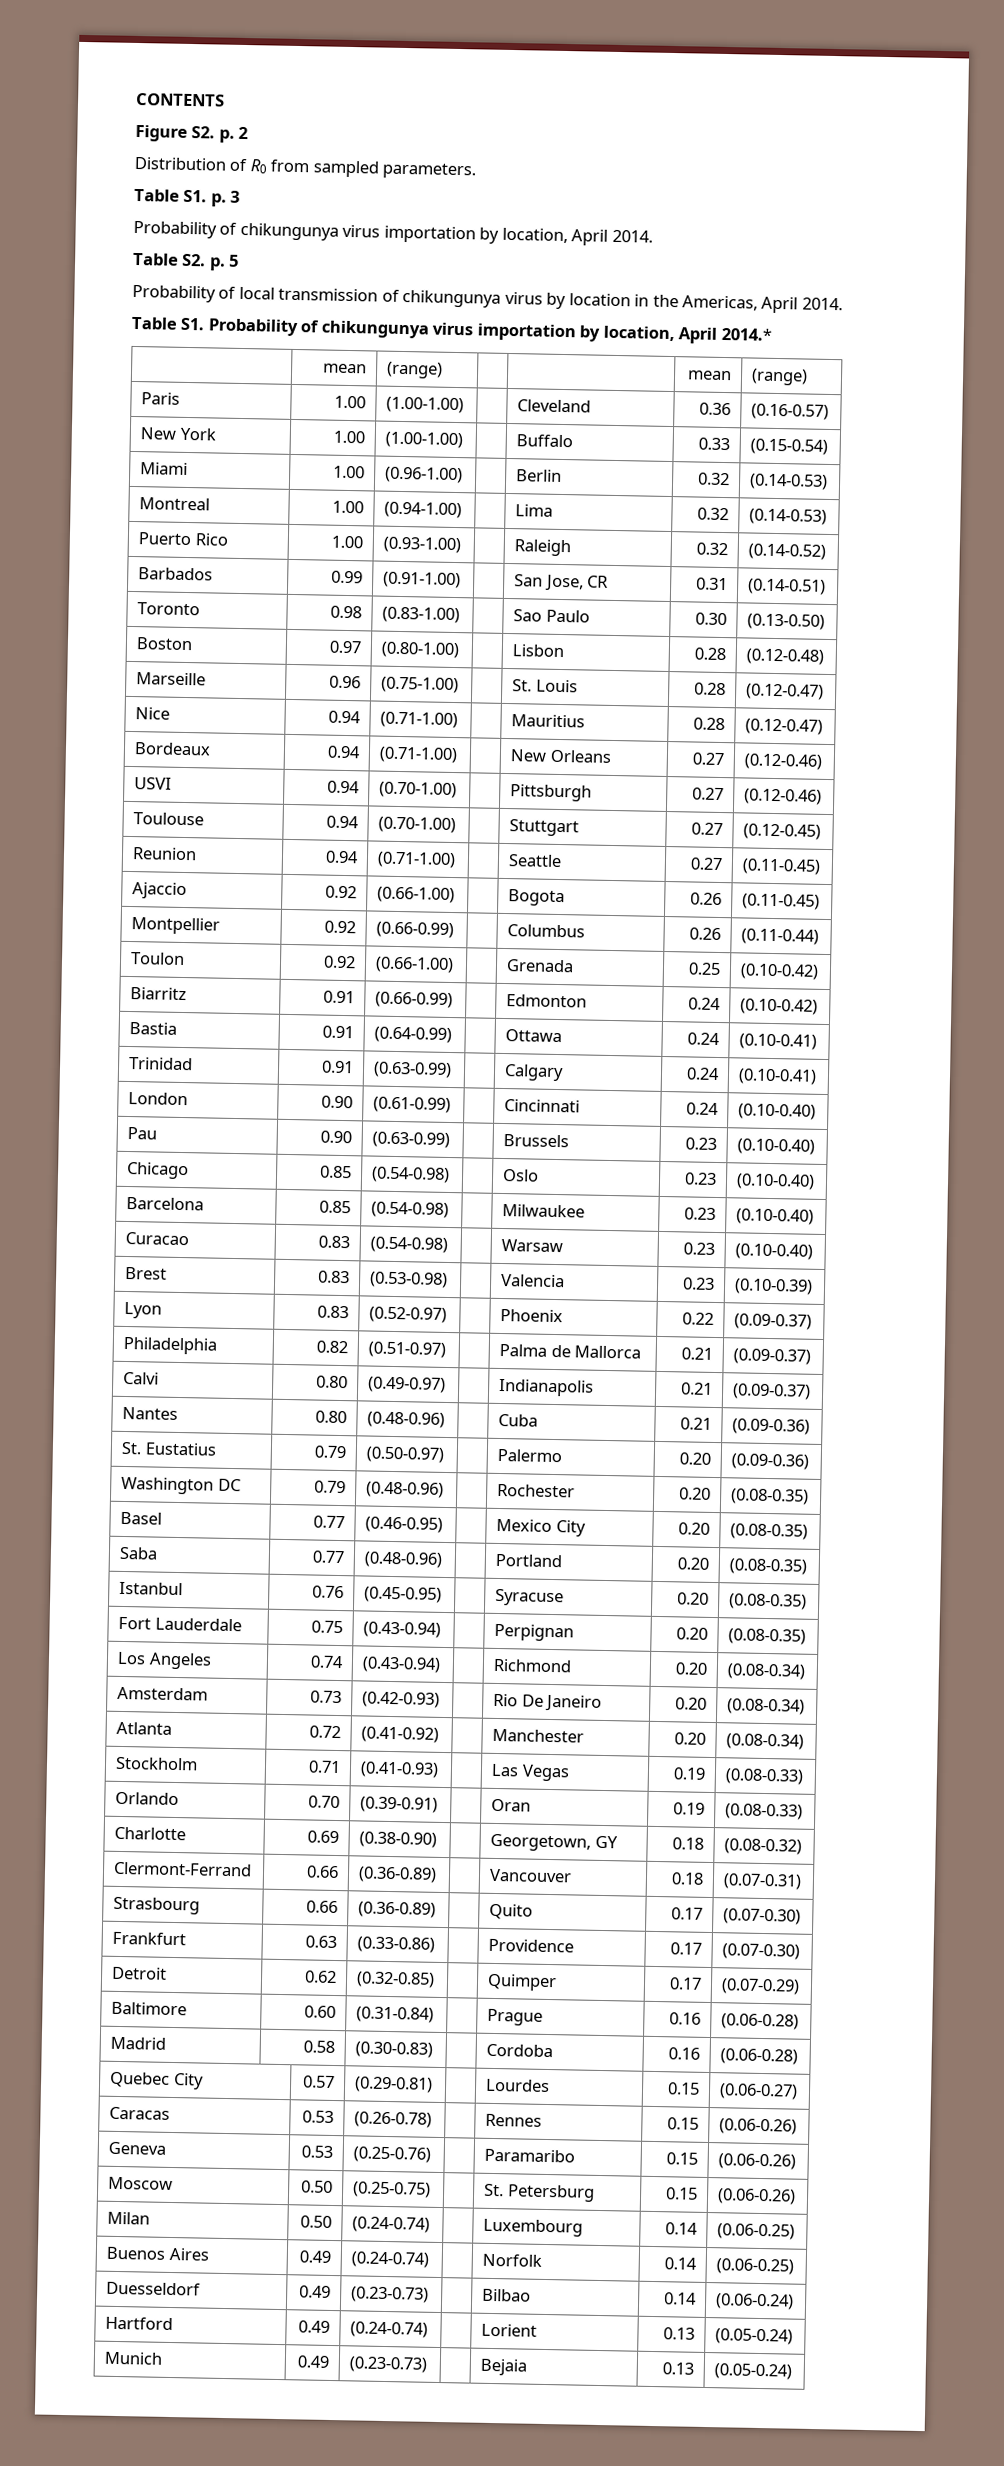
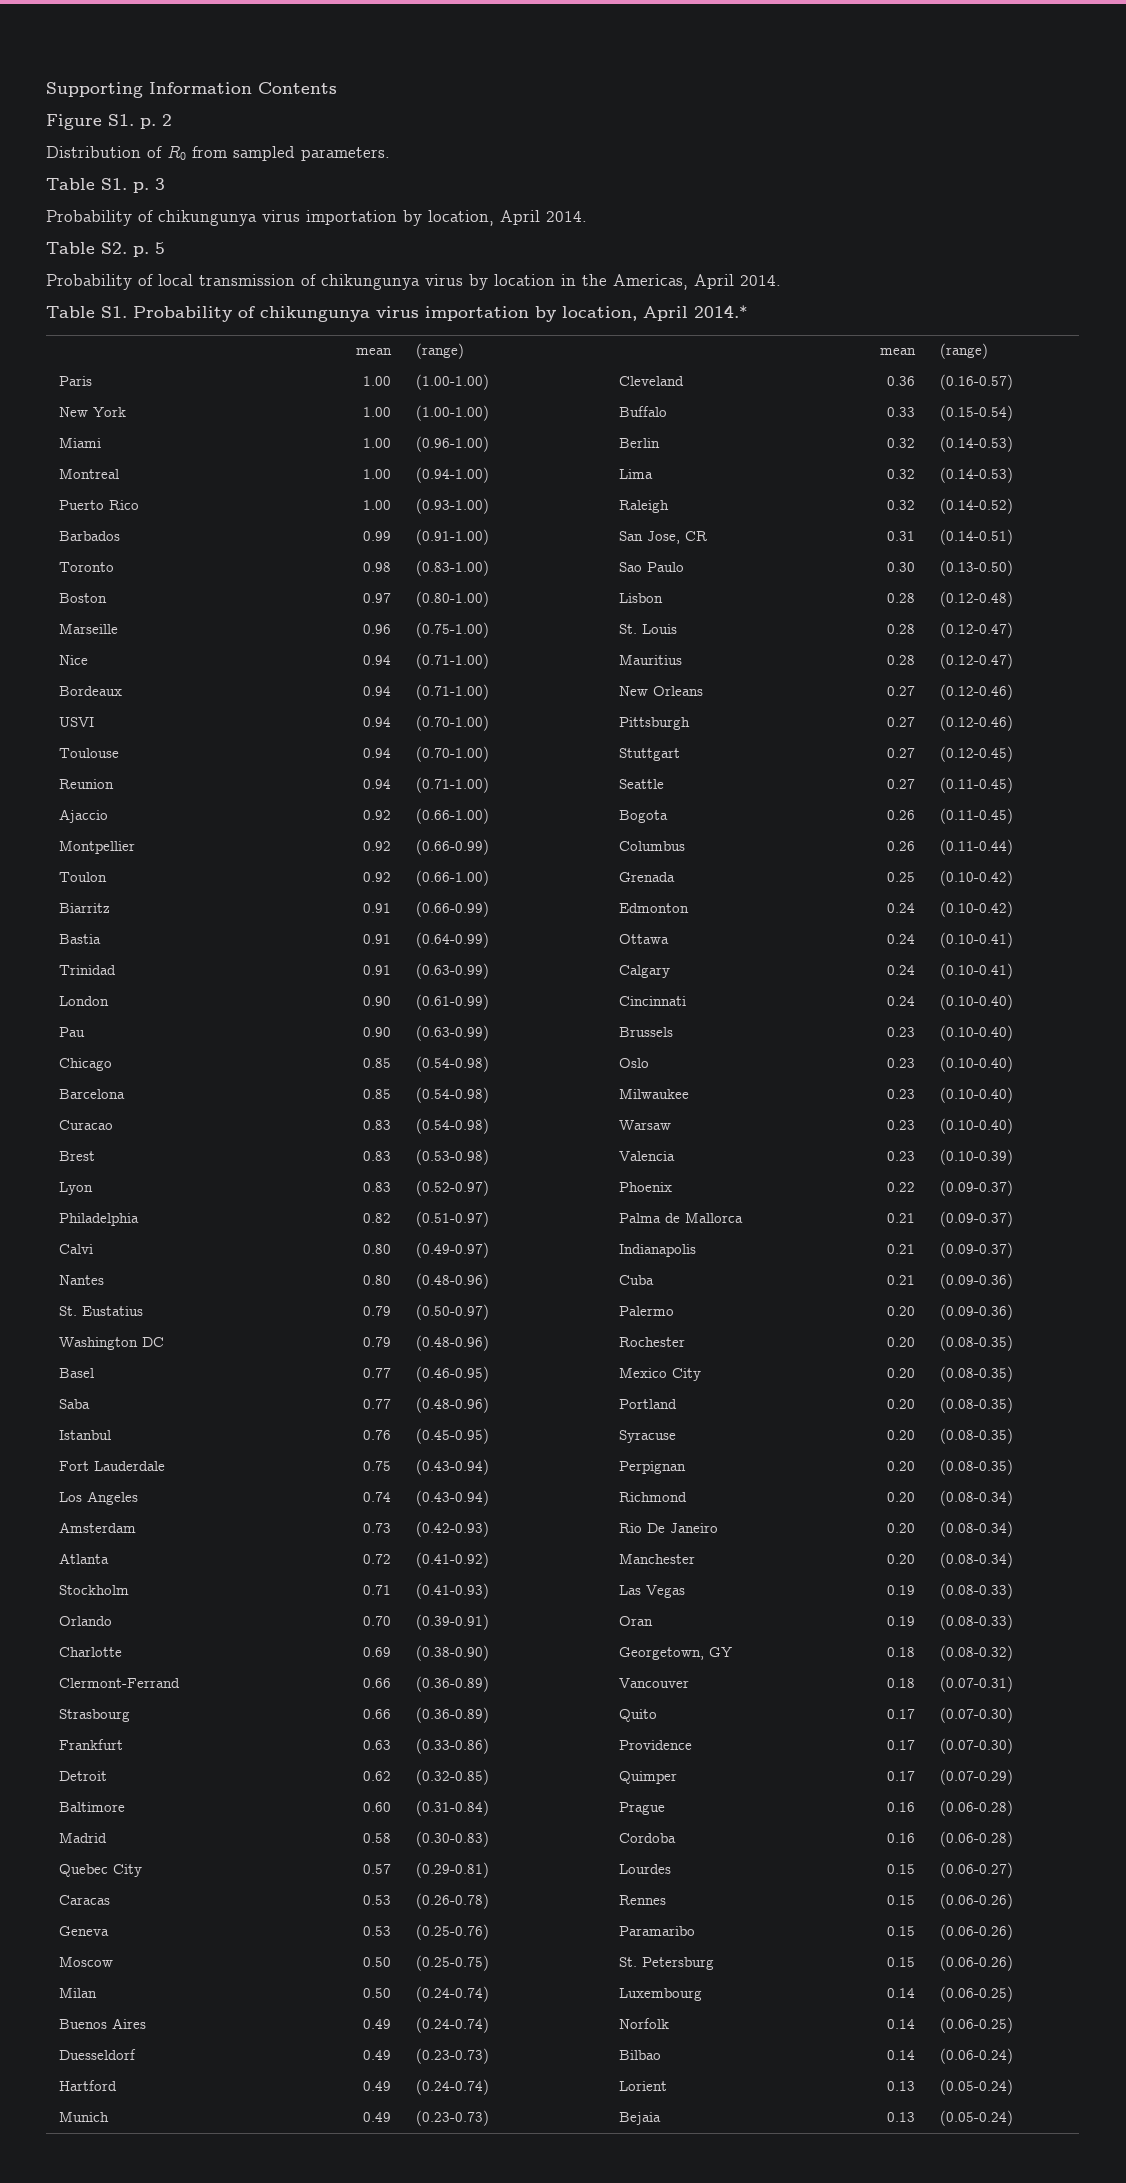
[136,92,225,107] CONTENTS -> [46,82,337,98] Supporting Information Contents
[191,126,216,139] S2. -> [108,114,134,126] S1.

